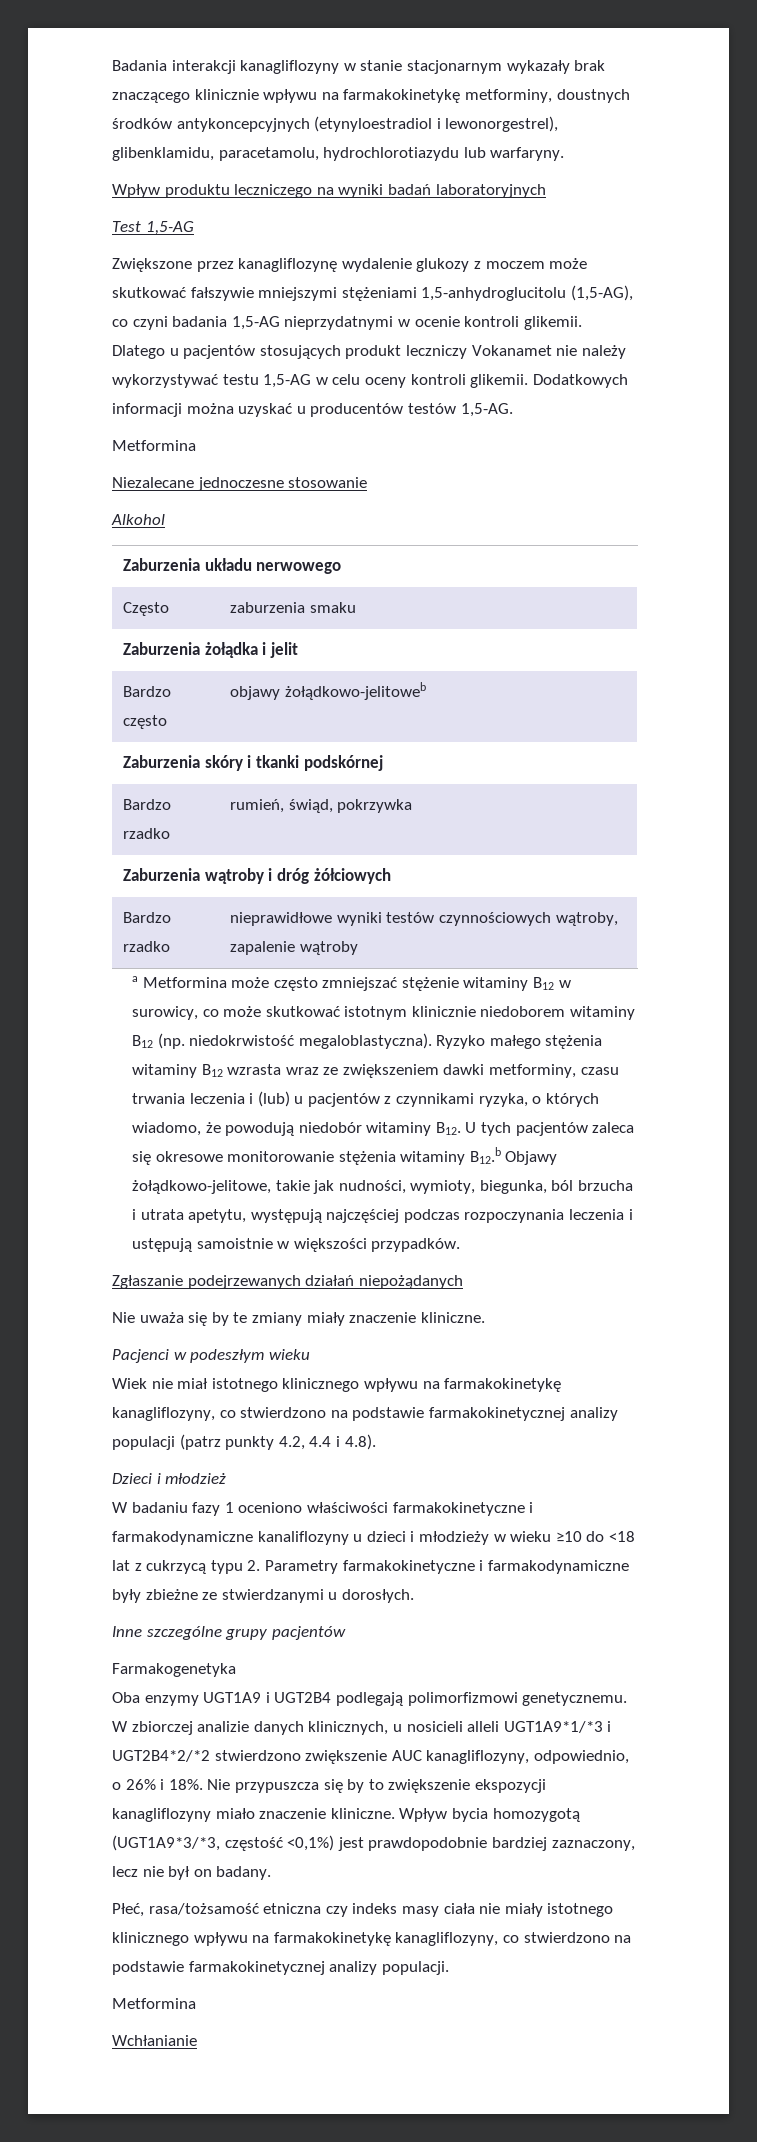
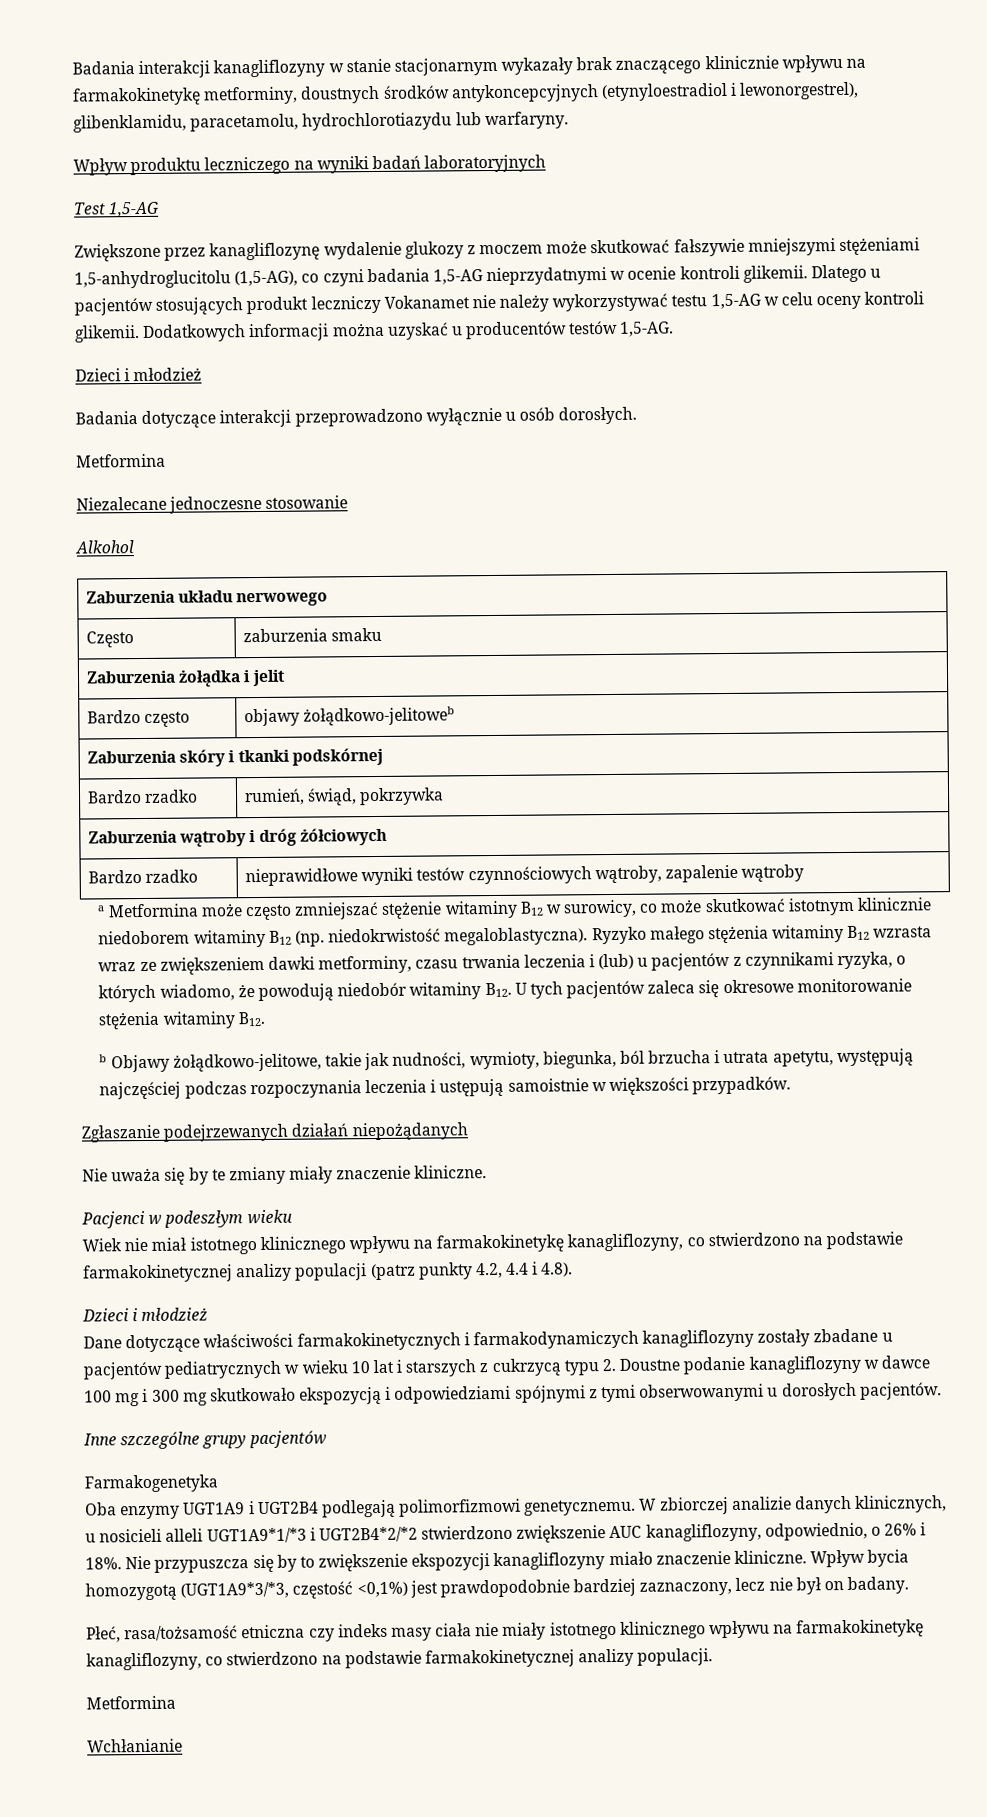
(513, 410) none -> [75,367,203,382] [75,406,638,428] // Dzieci i młodzież // Badania dotyczące interakcji przeprowadzono wyłącznie u osób dorosłych.
[469,1147,501,1164] B12.b -> [237,1011,265,1027] [99,1054,108,1063] B12. // b
[112,1502,534,1516] [112,1531,635,1545] [112,1560,629,1574] [112,1589,414,1603] W badaniu fazy 1 oceniono właściwości farmakokinetyczne i farmakodynamiczne kanaliflozyny u dzieci i młodzieży w wieku ≥10 do <18 lat z cukrzycą typu 2. Parametry farmakokinetyczne i farmakodynamiczne były zbieżne ze stwierdzanymi u dorosłych. -> [83,1328,893,1353] [83,1355,930,1380] [84,1382,942,1407] Dane dotyczące właściwości farmakokinetycznych i farmakodynamiczych kanagliflozyny zostały zbadane u pacjentów pediatrycznych w wieku 10 lat i starszych z cukrzycą typu 2. Doustne podanie kanagliflozyny w dawce 100 mg i 300 mg skutkowało ekspozycją i odpowiedziami spójnymi z tymi obserwowanymi u dorosłych pacjentów.

